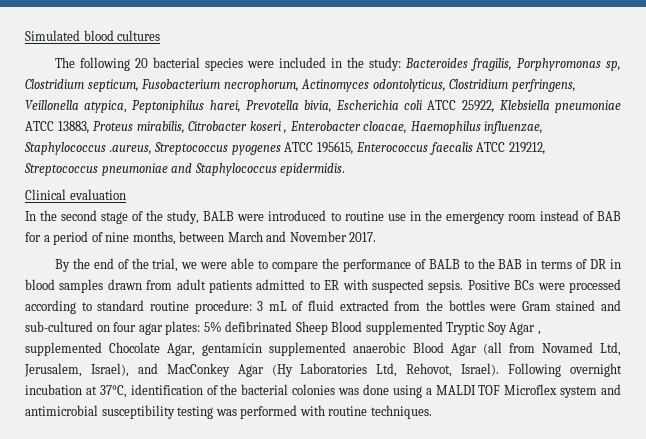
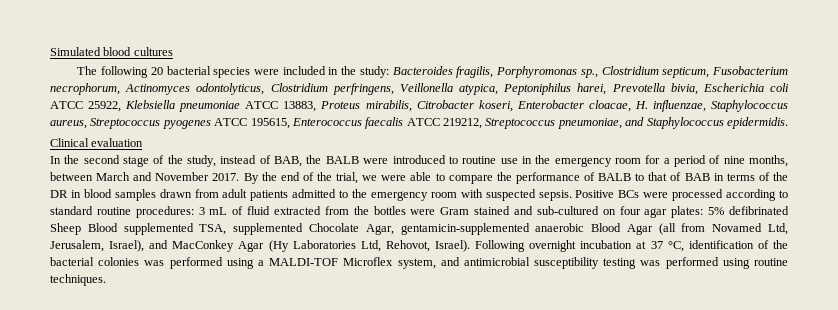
[605,61,621,71] sp, -> [580,69,598,78] sp.,
[249,121,288,134] koseri , -> [478,100,513,112] koseri,
[410,121,481,134] Haemophilus -> [634,101,648,109] H.
[109,145,152,155] .aureus, -> [50,120,87,129] aureus,
[101,163,168,176] pneumoniae -> [557,118,622,129] pneumoniae,
(200, 217) none -> [220,155,322,167] instead of BAB, the
[539,210,621,221] instead of BAB -> (641, 161) none
(377, 237) // -> (240, 177) none
[477,258,495,269] the -> [648,172,682,181] that of
(588, 264) none -> [772,172,788,181] the
[324,280,340,290] ER -> [352,189,457,201] the emergency room
[194,300,252,314] procedure: -> [135,206,194,218] procedures:
[446,322,541,335] Tryptic Soy Agar , -> [199,224,227,235] TSA,
[202,342,347,356] gentamicin supplemented -> [400,223,530,235] gentamicin-supplemented
[99,385,127,398] 37°C, -> [650,241,684,252] 37 °C,
[362,384,389,395] done -> [169,257,223,269] performed
[435,384,598,398] MALDI TOF Microflex system -> [269,257,436,269] MALDI-TOF Microflex system,
[299,405,325,416] with -> [722,258,750,269] using

